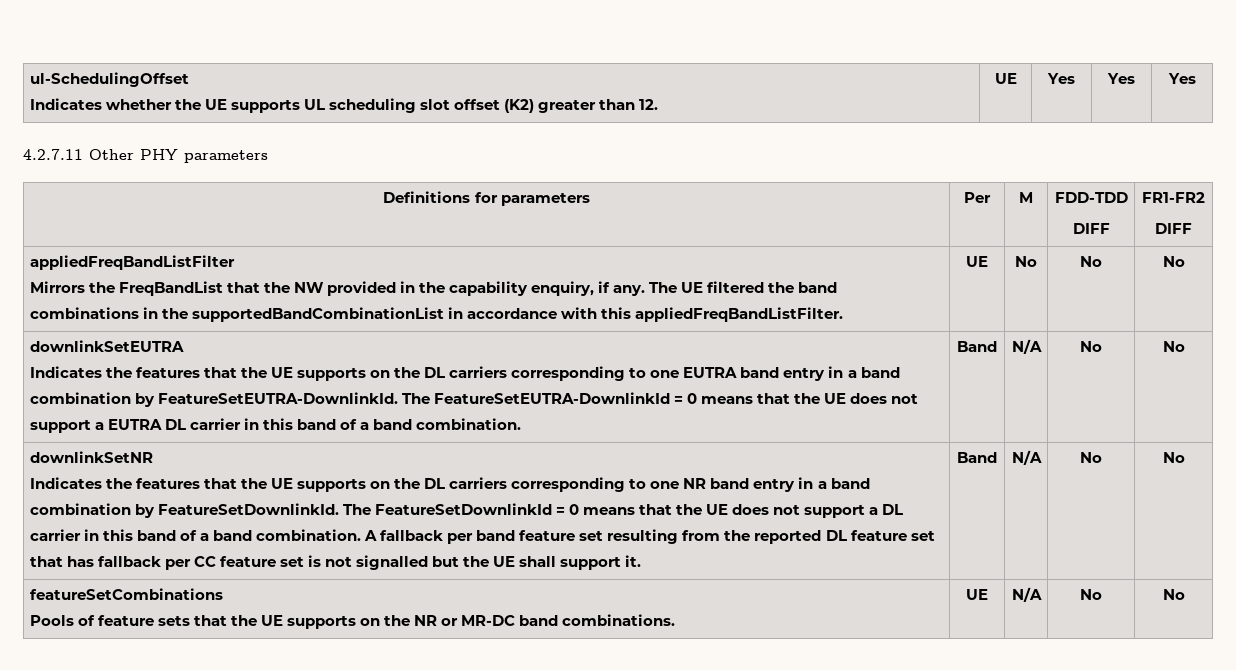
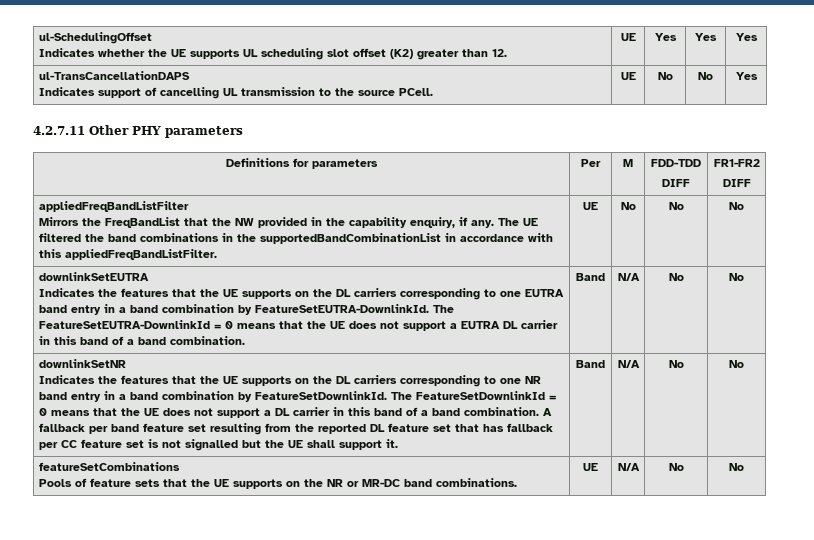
(1196, 78) none -> [38,71,190,80] [38,87,433,99] [620,72,636,80] [657,72,673,80] [698,72,713,80] [735,72,758,80] // ul-TransCancellationDAPS // Indicates support of cancelling UL transmission to the source PCell. | UE | No | No | Yes

